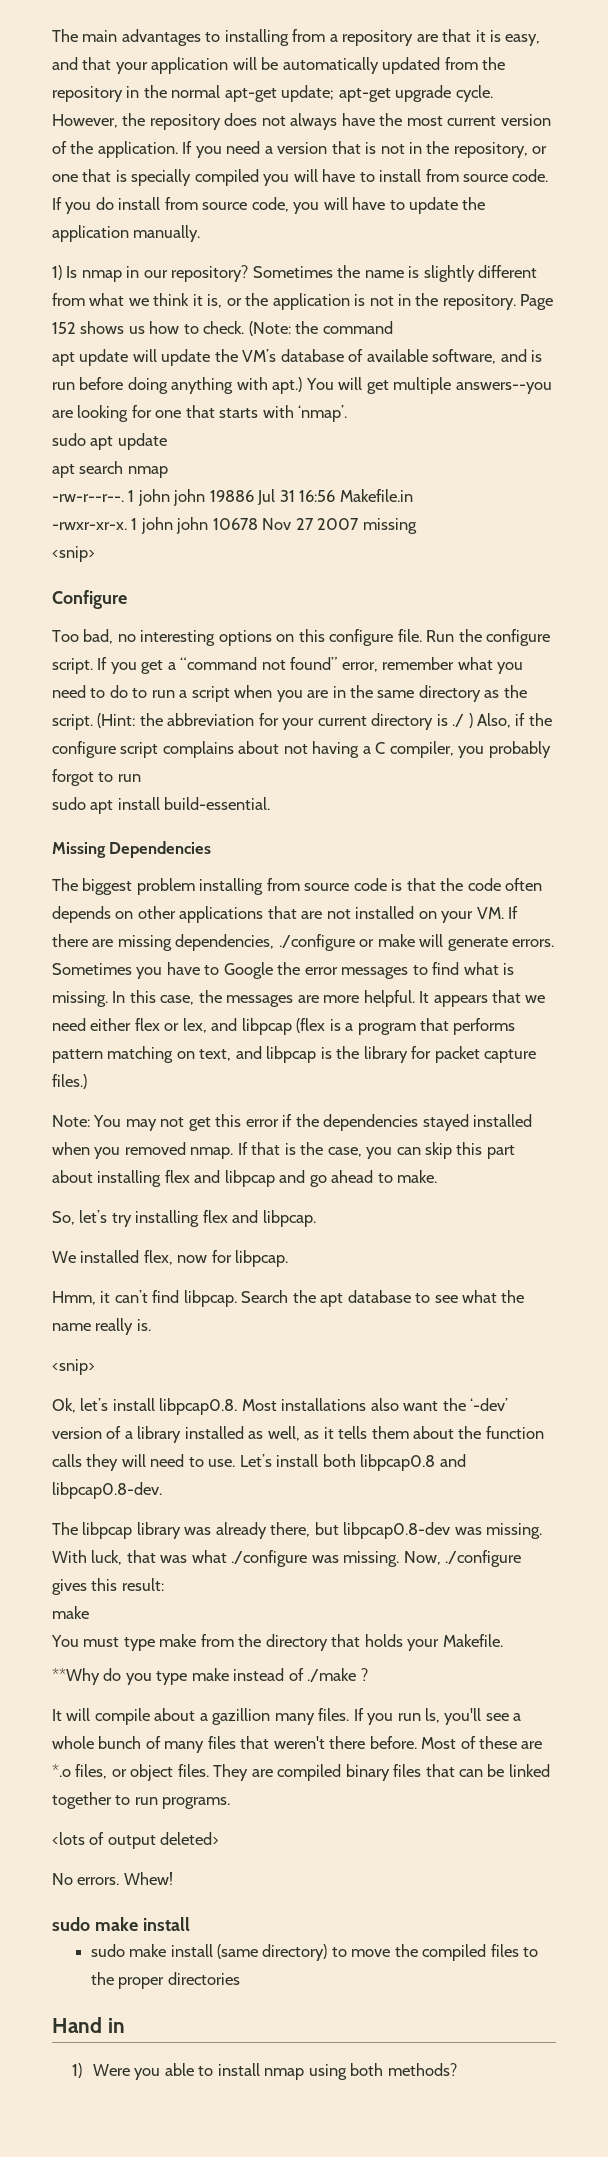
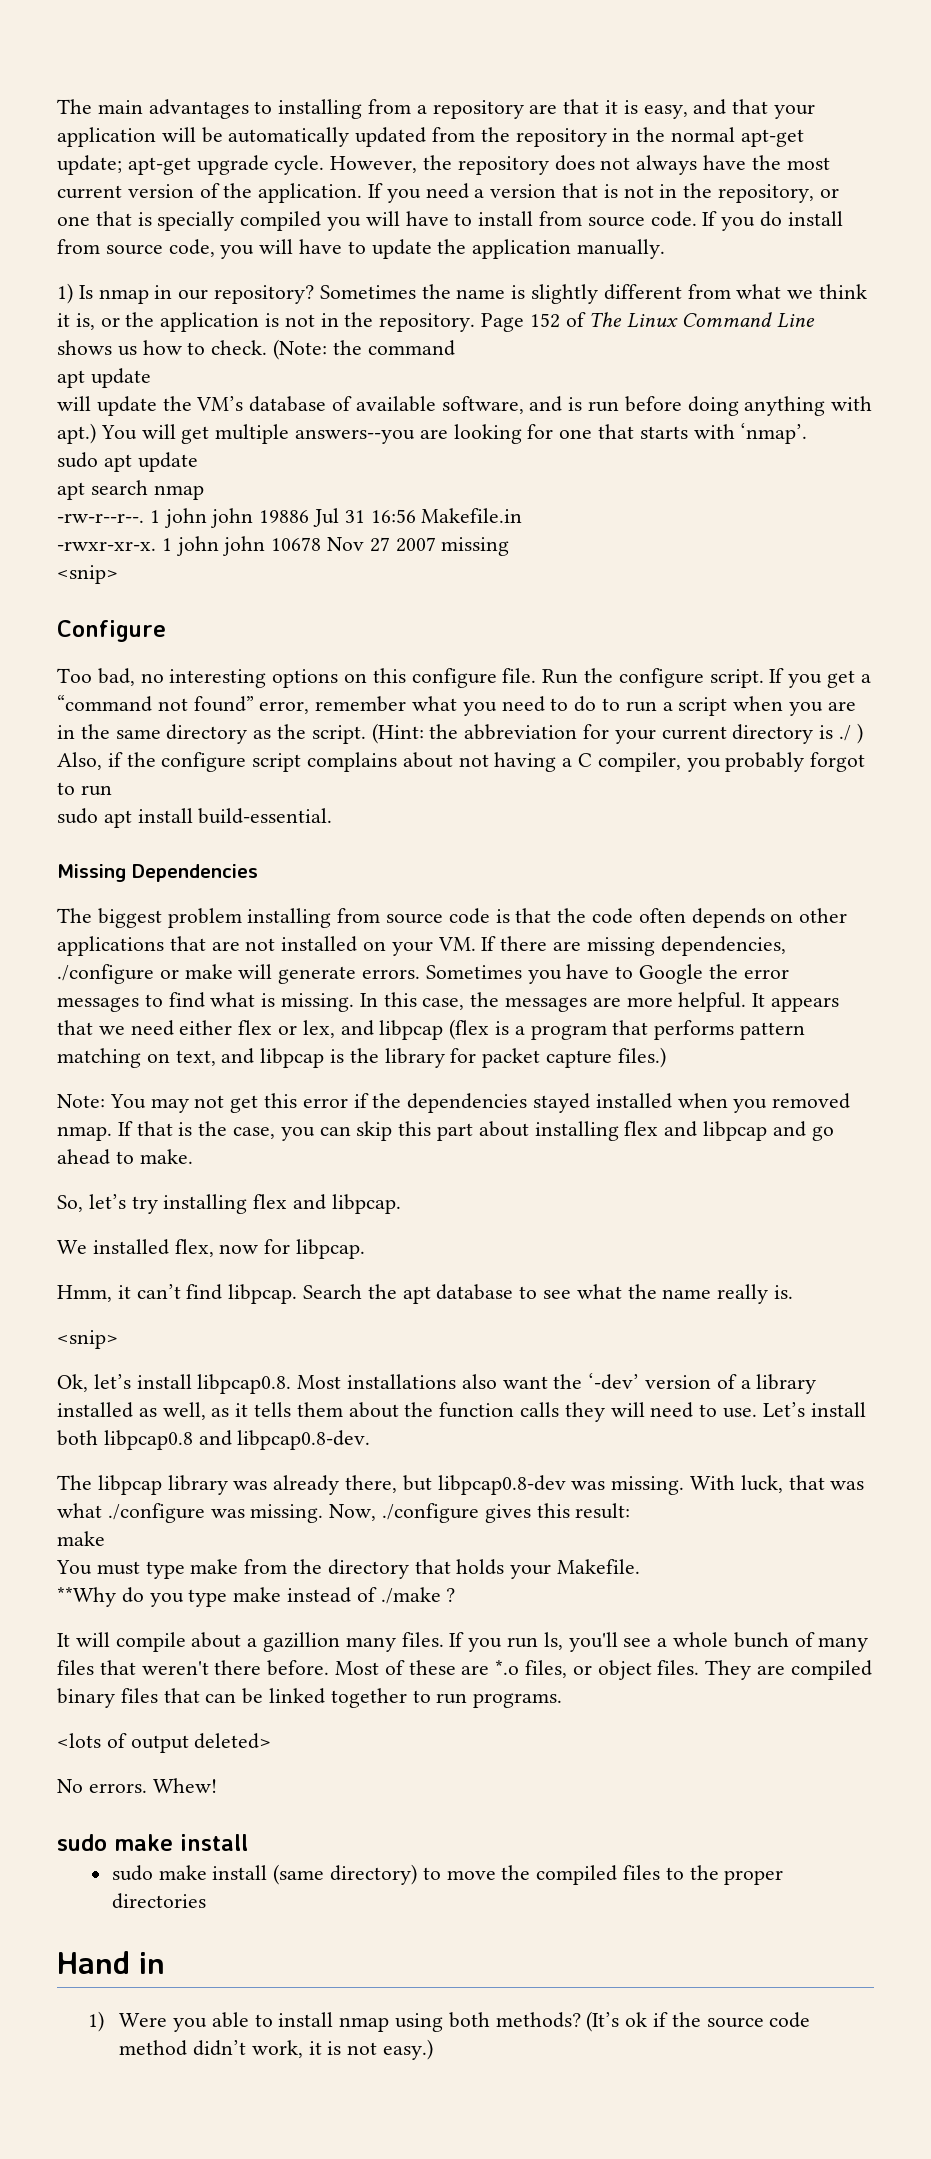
(76, 328) none -> [565,312,815,328] of The Linux Command Line
(129, 357) none -> (151, 378) //
(457, 2069) none -> [586,2011,811,2032] [119,2039,433,2060] (It’s ok if the source code method didn’t work, it is not easy.)

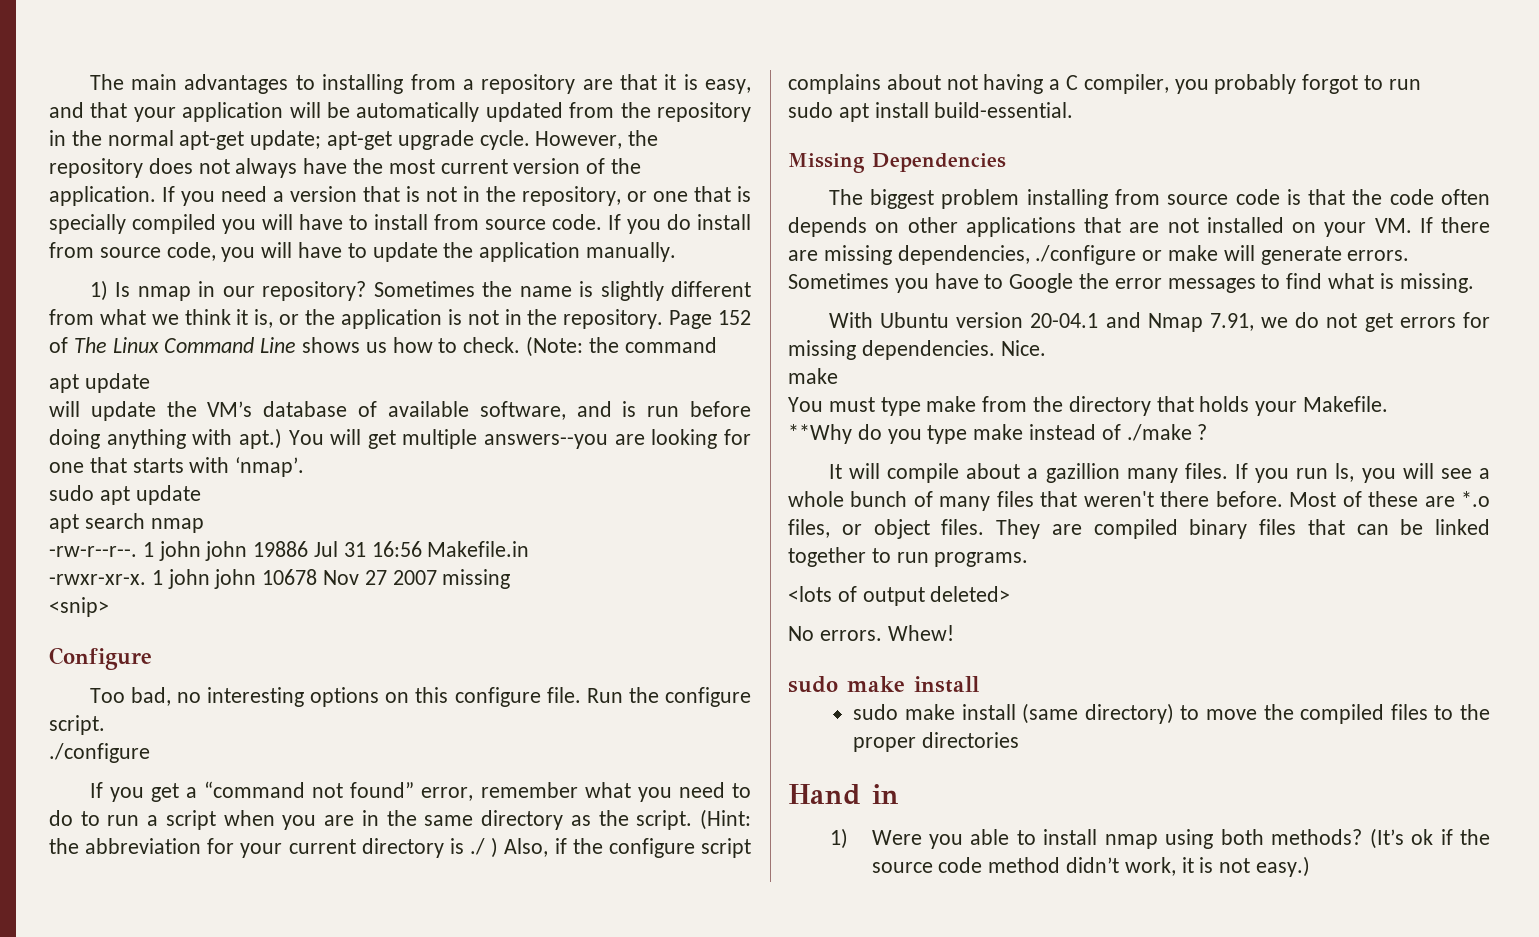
(764, 678) none -> [49,743,150,763] // ./configure //
[359,992,840,1012] [57,1019,806,1040] [57,1047,666,1068] [57,1093,851,1113] [57,1121,834,1141] [57,1149,193,1165] [57,1194,401,1214] [57,1239,366,1259] [57,1284,794,1304] [57,1330,118,1349] [57,1373,817,1394] [57,1402,866,1422] [57,1430,371,1450] [57,1475,865,1495] [57,1503,631,1523] In this case, the messages are more helpful. It appears that we need either flex or lex, and libpcap (flex is a program that performs pattern matching on text, and libpcap is the library for packet capture files.) // Note: You may not get this error if the dependencies stayed installed when you removed nmap. If that is the case, you can skip this part about installing flex and libpcap and go ahead to make. // So, let’s try installing flex and libpcap. // We installed flex, now for libpcap. // Hmm, it can’t find libpcap. Search the apt database to see what the name really is. // <snip> // Ok, let’s install libpcap0.8. Most installations also want the ‘-dev’ version of a library installed as well, as it tells them about the function calls they will need to use. Let’s install both libpcap0.8 and libpcap0.8-dev. // The libpcap library was already there, but libpcap0.8-dev was missing. With luck, that was what ./configure was missing. Now, ./configure gives this result: -> [828,312,1490,332] [788,340,1046,360] // With Ubuntu version 20-04.1 and Nmap 7.91, we do not get errors for missing dependencies. Nice.
[568,1632,618,1652] you'll -> [1361,463,1434,483] you will

